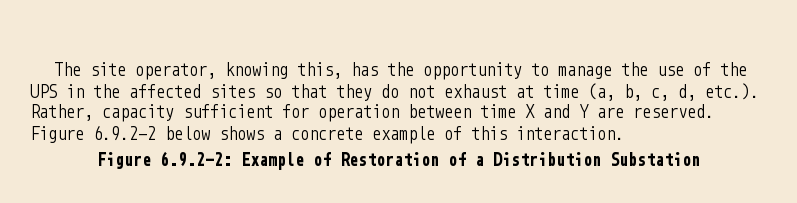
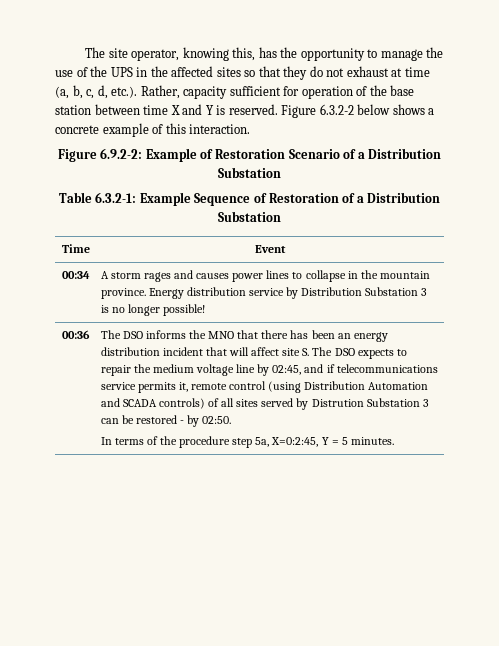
(399, 113) none -> [356,85,415,96] [55,105,91,115] of the base station
[597,107,624,118] are -> [216,105,226,115] is
[93,125,156,141] 6.9.2-2 -> [319,104,354,115] 6.3.2-2
[448,152,700,166] of a Distribution Substation -> [288,148,442,159] [218,167,281,178] [58,192,441,206] [218,211,281,222] [61,244,90,253] [254,245,286,253] [61,271,90,279] [100,270,430,282] [100,287,428,299] [100,304,205,316] [62,330,90,339] [100,330,388,342] [100,347,407,359] [100,364,438,376] [100,381,429,393] [100,398,429,410] [100,415,232,427] [100,436,394,448] Scenario of a Distribution Substation // Table 6.3.2-1: Example Sequence of Restoration of a Distribution Substation // Time | Event // 00:34 | A storm rages and causes power lines to collapse in the mountain province. Energy distribution service by Distribution Substation 3 is no longer possible! // 00:36 | The DSO informs the MNO that there has been an energy distribution incident that will affect site S. The DSO expects to repair the medium voltage line by 02:45, and if telecommunications service permits it, remote control (using Distribution Automation and SCADA controls) of all sites served by Distrution Substation 3 can be restored - by 02:50. // In terms of the procedure step 5a, X=0:2:45, Y = 5 minutes.

